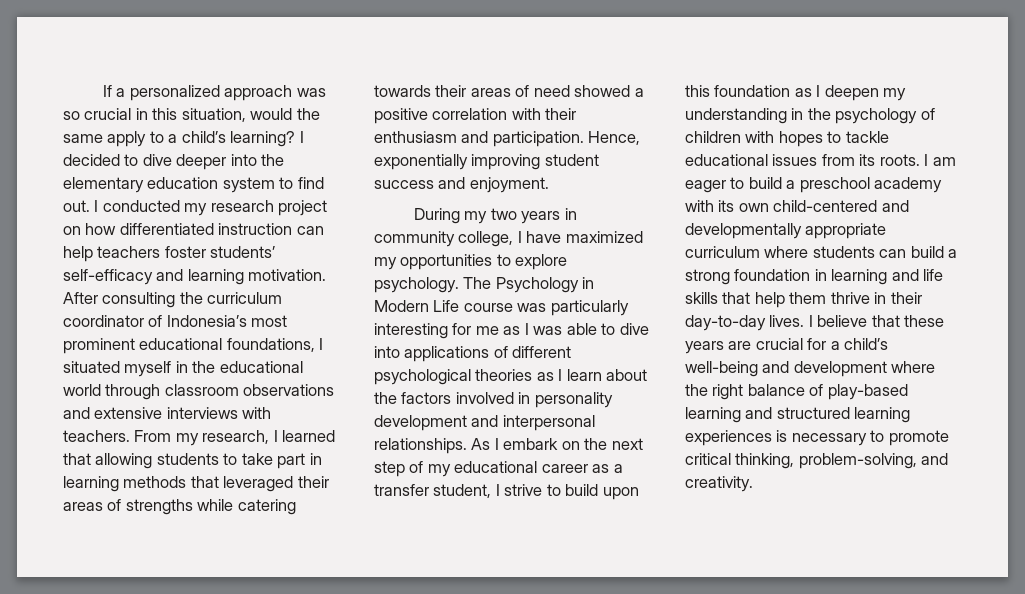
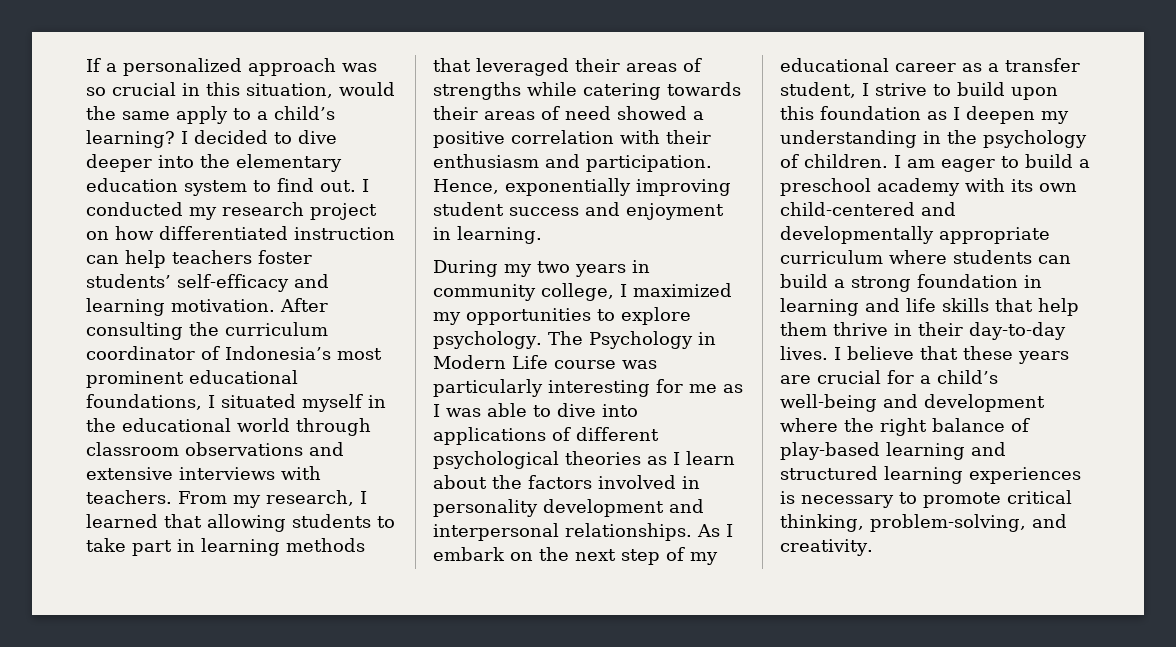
[469,177,549,193] enjoyment. -> [626,203,724,220] [433,226,542,244] enjoyment in learning.
[526,231,562,243] have -> (627, 290) none
[685,131,889,147] [685,154,920,166] children with hopes to tackle educational issues from its roots. -> [804,154,888,168] children.

